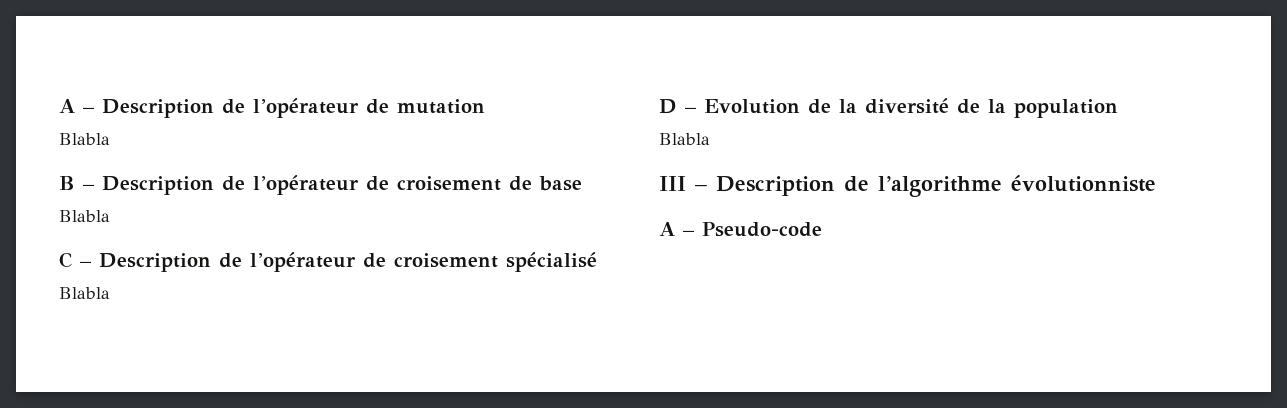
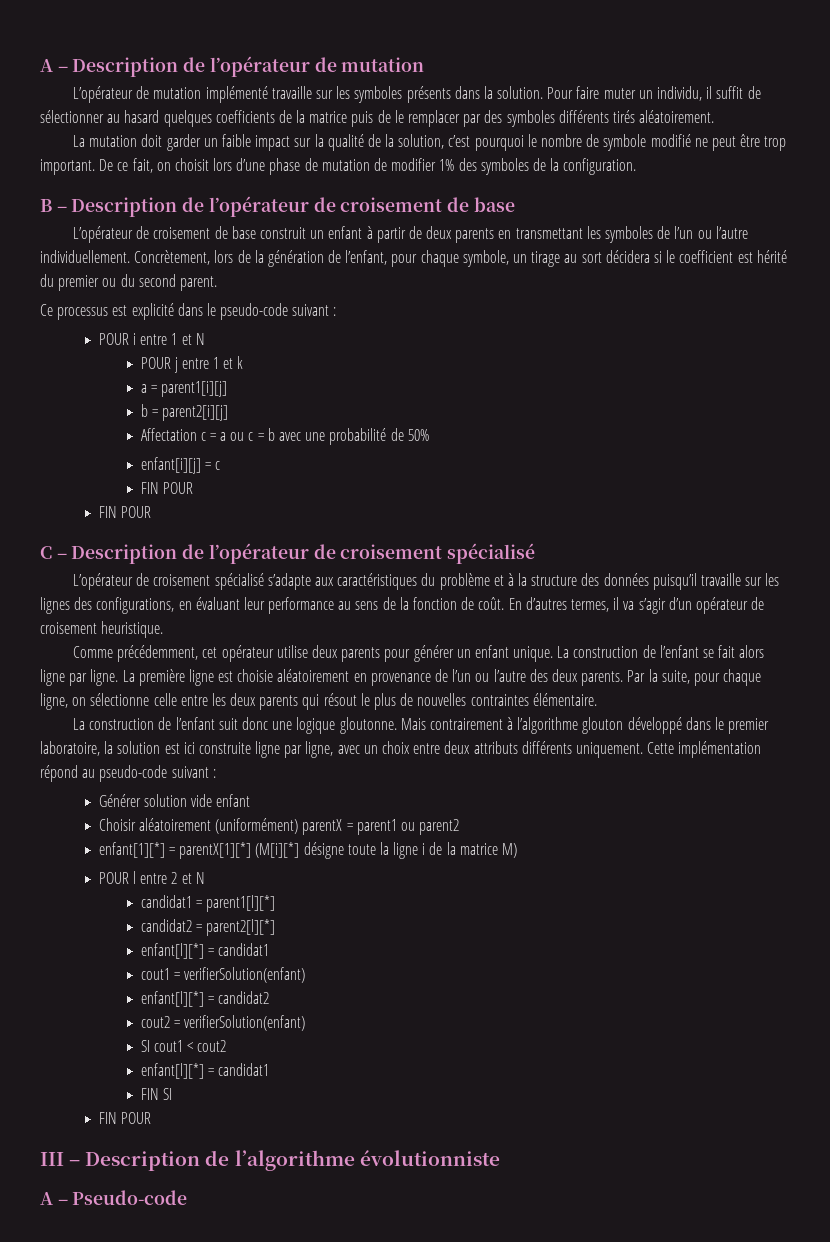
[59,133,110,145] Blabla -> [73,86,761,103] [40,110,715,127] [73,134,787,151] [40,158,637,175] L’opérateur de mutation implémenté travaille sur les symboles présents dans la solution. Pour faire muter un individu, il suffit de sélectionner au hasard quelques coefficients de la matrice puis de le remplacer par des symboles différents tirés aléatoirement. // La mutation doit garder un faible impact sur la qualité de la solution, c’est pourquoi le nombre de symbole modifié ne peut être trop important. De ce fait, on choisit lors d’une phase de mutation de modifier 1% des symboles de la configuration.
[59,210,110,222] Blabla -> [73,226,748,243] [40,250,787,267] [40,274,217,291] [40,303,337,320] [98,333,205,345] [140,356,244,373] [140,381,227,397] [140,404,228,421] [140,428,429,445] [140,457,220,474] [140,482,193,494] [98,506,151,518] L’opérateur de croisement de base construit un enfant à partir de deux parents en transmettant les symboles de l’un ou l’autre individuellement. Concrètement, lors de la génération de l’enfant, pour chaque symbole, un tirage au sort décidera si le coefficient est hérité du premier ou du second parent. // Ce processus est explicité dans le pseudo-code suivant : // POUR i entre 1 et N // POUR j entre 1 et k // a = parent1[i][j] // b = parent2[i][j] // Affectation c = a ou c = b avec une probabilité de 50% // enfant[i][j] = c // FIN POUR // FIN POUR
[59,287,110,299] [659,98,1118,118] [659,133,710,145] Blabla // D – Evolution de la diversité de la population // Blabla -> [73,573,780,590] [40,597,765,614] [40,621,164,638] [73,645,765,662] [40,669,762,686] [40,693,597,710] [73,717,770,734] [40,741,762,758] [40,765,216,782] [98,794,251,807] [98,818,460,835] [98,842,518,859] [98,871,205,884] [140,895,275,912] [140,919,275,936] [140,943,269,959] [140,967,305,983] [140,991,269,1007] [140,1015,305,1031] [140,1040,227,1052] [140,1063,269,1079] [140,1088,172,1100] [98,1112,151,1124] L’opérateur de croisement spécialisé s’adapte aux caractéristiques du problème et à la structure des données puisqu’il travaille sur les lignes des configurations, en évaluant leur performance au sens de la fonction de coût. En d’autres termes, il va s’agir d’un opérateur de croisement heuristique. // Comme précédemment, cet opérateur utilise deux parents pour générer un enfant unique. La construction de l’enfant se fait alors ligne par ligne. La première ligne est choisie aléatoirement en provenance de l’un ou l’autre des deux parents. Par la suite, pour chaque ligne, on sélectionne celle entre les deux parents qui résout le plus de nouvelles contraintes élémentaire. // La construction de l’enfant suit donc une logique gloutonne. Mais contrairement à l’algorithme glouton développé dans le premier laboratoire, la solution est ici construite ligne par ligne, avec un choix entre deux attributs différents uniquement. Cette implémentation répond au pseudo-code suivant : // Générer solution vide enfant // Choisir aléatoirement (uniformément) parentX = parent1 ou parent2 // enfant[1][*] = parentX[1][*] (M[i][*] désigne toute la ligne i de la matrice M) // POUR l entre 2 et N // candidat1 = parent1[l][*] // candidat2 = parent2[l][*] // enfant[l][*] = candidat1 // cout1 = verifierSolution(enfant) // enfant[l][*] = candidat2 // cout2 = verifierSolution(enfant) // SI cout1 < cout2 // enfant[l][*] = candidat1 // FIN SI // FIN POUR

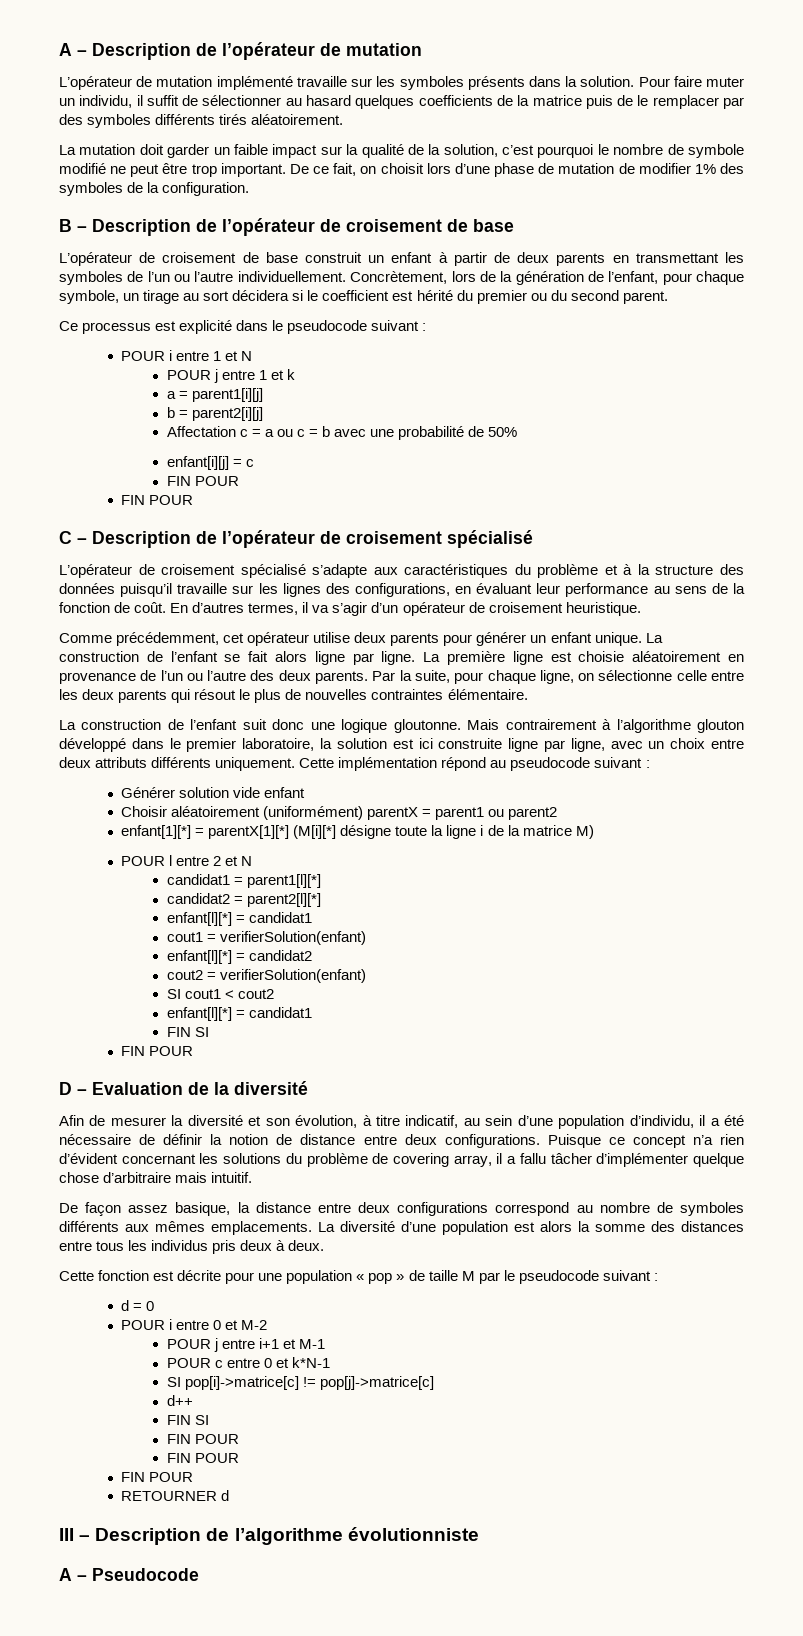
[220,303,289,320] pseudo-code -> [287,320,368,334] pseudocode
[99,765,168,782] pseudo-code -> [510,757,591,771] pseudocode
(151, 1118) none -> [59,1081,308,1095] [59,1115,745,1129] [59,1134,744,1148] [59,1153,744,1167] [59,1172,253,1183] [59,1202,745,1216] [59,1221,744,1235] [59,1240,325,1254] [59,1270,658,1284] [121,1300,155,1311] [121,1319,268,1330] [166,1338,325,1352] [166,1357,330,1368] [166,1376,434,1390] [166,1395,193,1406] [166,1415,209,1425] [166,1434,239,1444] [166,1453,239,1463] [121,1472,194,1482] [121,1490,230,1501] // D – Evaluation de la diversité // Afin de mesurer la diversité et son évolution, à titre indicatif, au sein d’une population d’individu, il a été nécessaire de définir la notion de distance entre deux configurations. Puisque ce concept n’a rien d’évident concernant les solutions du problème de covering array, il a fallu tâcher d’implémenter quelque chose d’arbitraire mais intuitif. // De façon assez basique, la distance entre deux configurations correspond au nombre de symboles différents aux mêmes emplacements. La diversité d’une population est alors la somme des distances entre tous les individus pris deux à deux. // Cette fonction est décrite pour une population « pop » de taille M par le pseudocode suivant : // d = 0 // POUR i entre 0 et M-2 // POUR j entre i+1 et M-1 // POUR c entre 0 et k*N-1 // SI pop[i]->matrice[c] != pop[j]->matrice[c] // d++ // FIN SI // FIN POUR // FIN POUR // FIN POUR // RETOURNER d
[72,1190,188,1205] Pseudo-code -> [92,1568,199,1581] Pseudocode

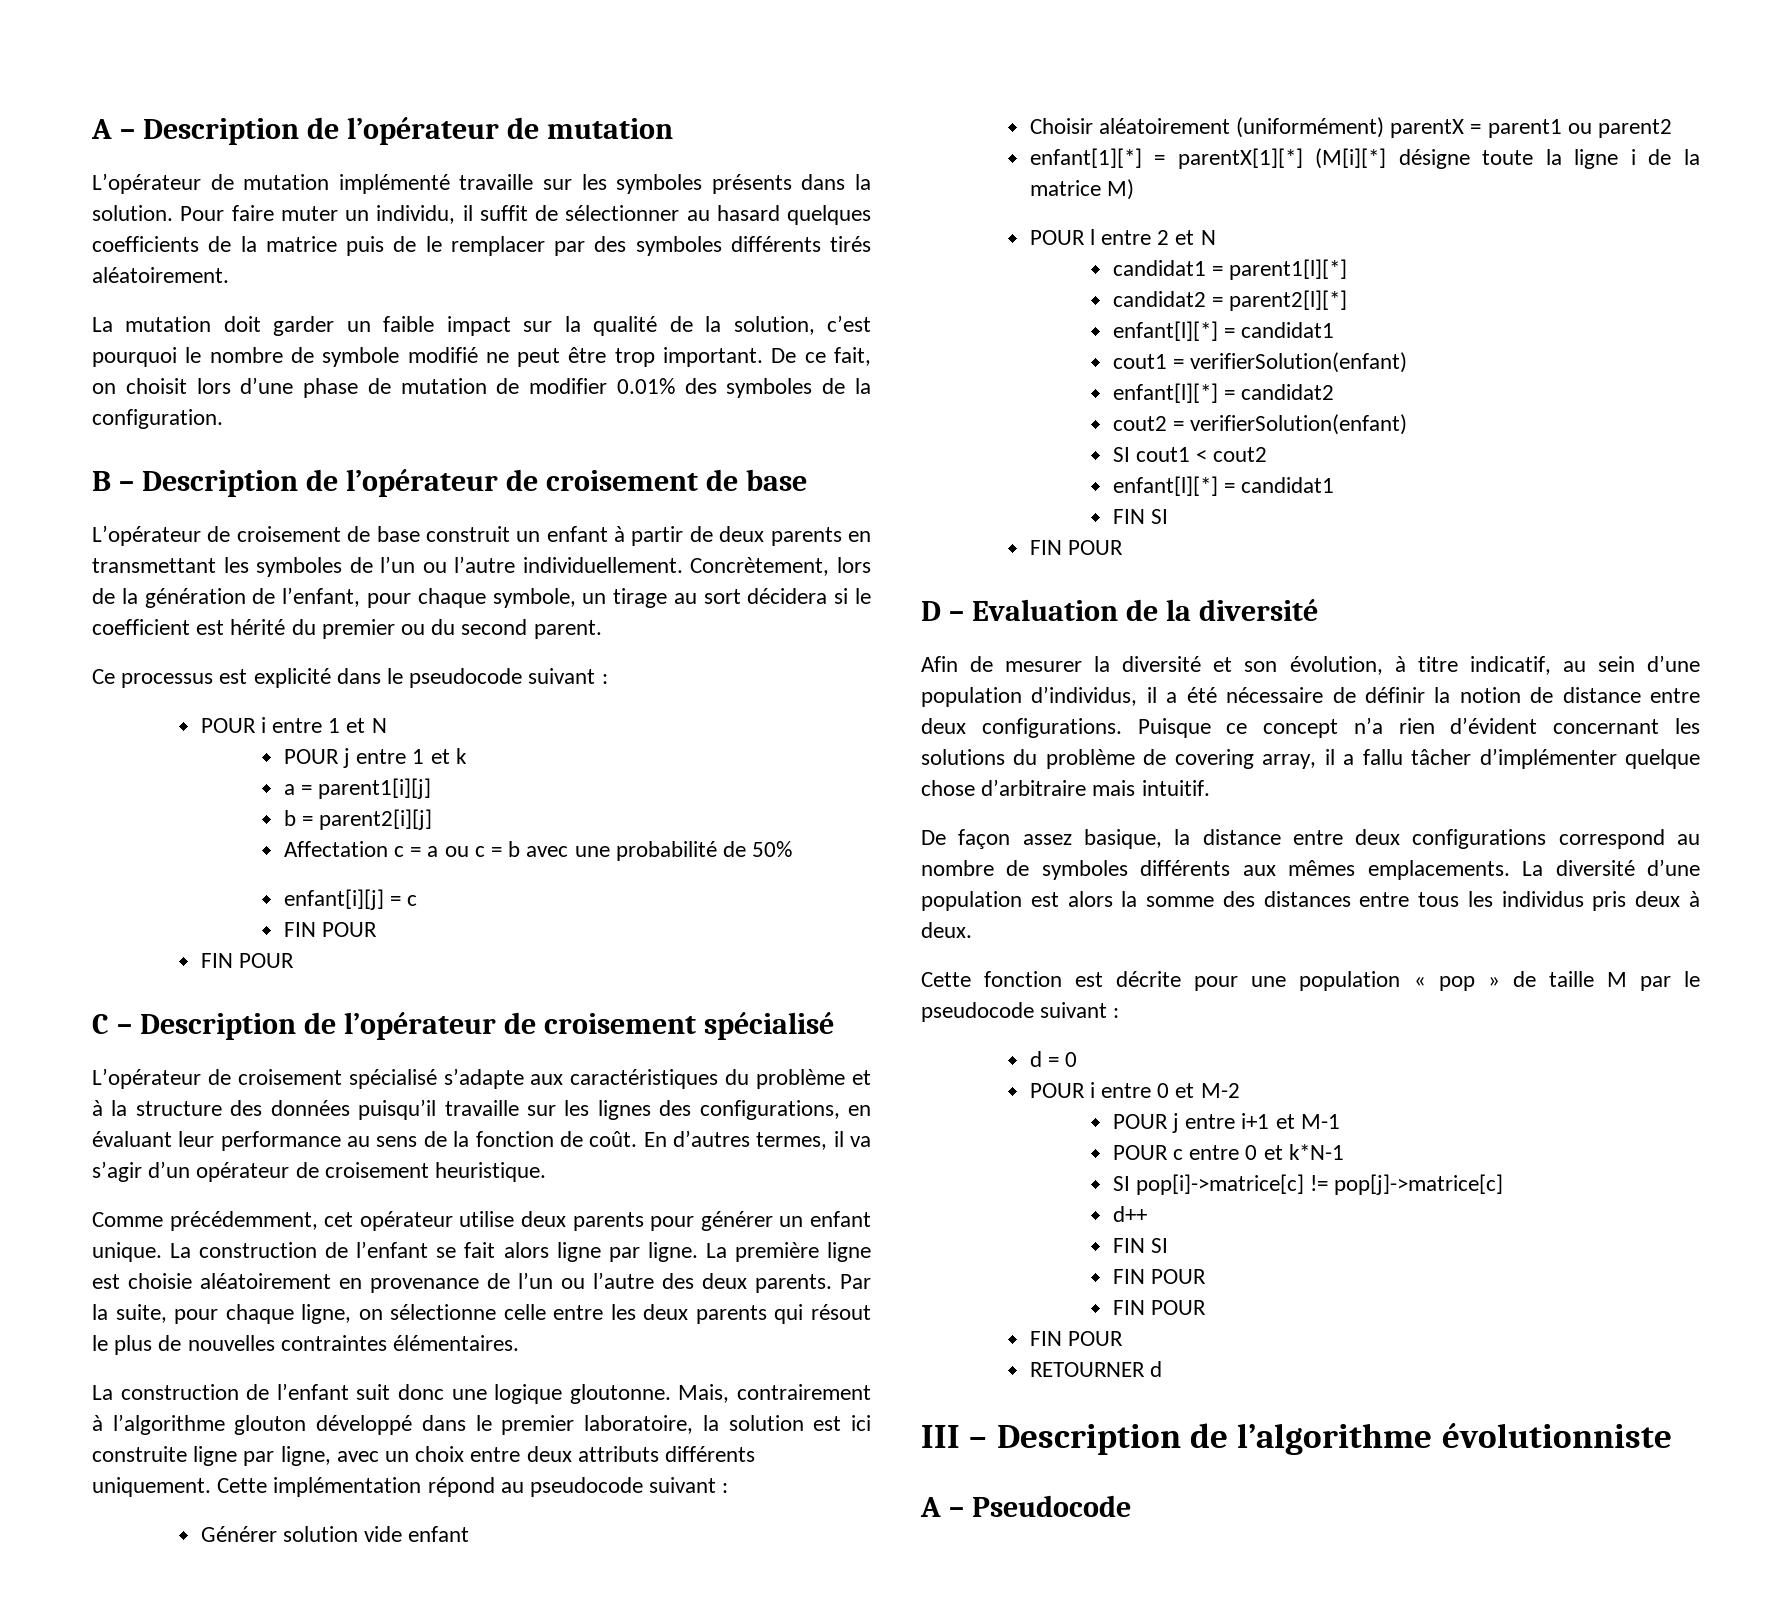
[694,164,716,174] 1% -> [616,378,675,394] 0.01%
[447,689,528,700] élémentaire. -> [393,1335,520,1351] élémentaires.
[467,719,500,730] Mais -> [678,1384,730,1403] Mais,
[629,1115,694,1128] d’individu, -> [1031,686,1138,706] d’individus,

